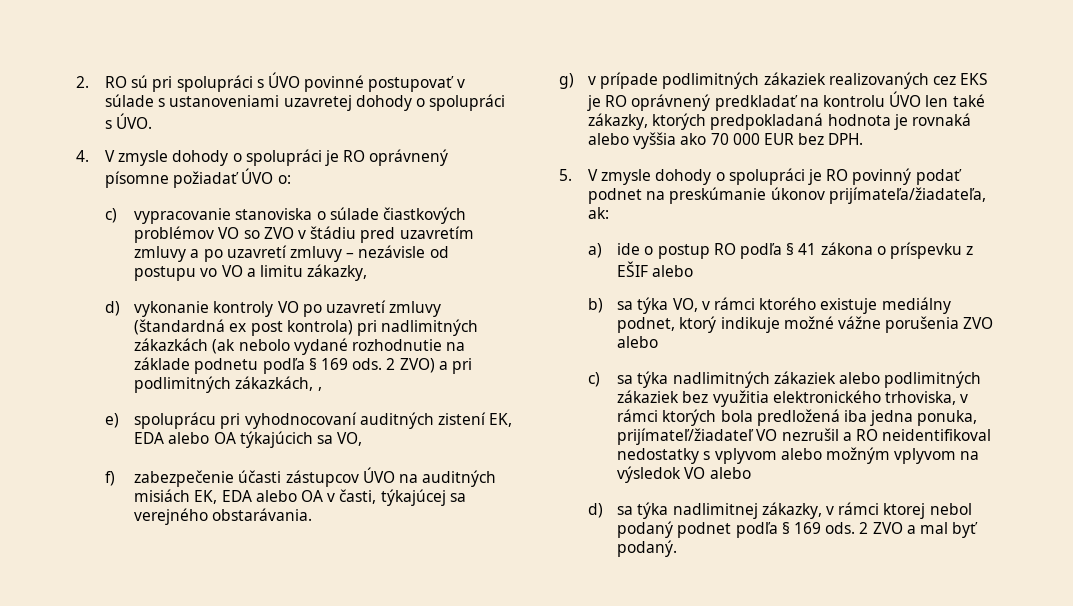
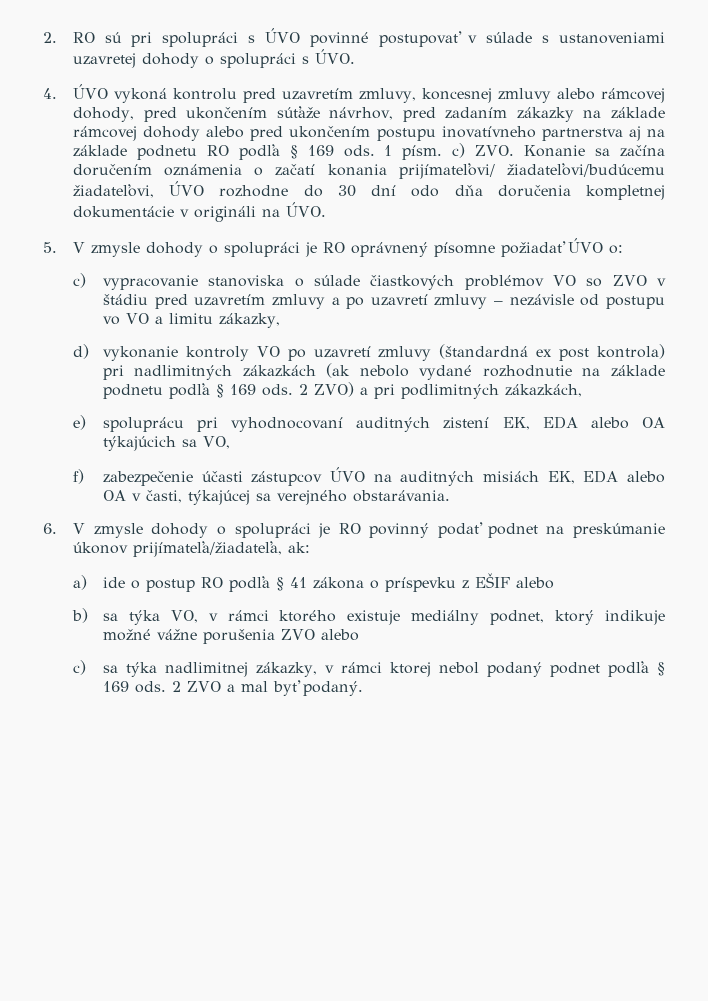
(89, 156) none -> [72,84,665,103] [72,106,666,122] [72,126,665,141] [72,143,665,160] [72,163,665,179] [72,181,666,200] [72,202,326,222] [43,242,57,253] ÚVO vykoná kontrolu pred uzavretím zmluvy, koncesnej zmluvy alebo rámcovej dohody, pred ukončením súťaže návrhov, pred zadaním zákazky na základe rámcovej dohody alebo pred ukončením postupu inovatívneho partnerstva aj na základe podnetu RO podľa § 169 ods. 1 písm. c) ZVO. Konanie sa začína doručením oznámenia o začatí konania prijímateľovi/ žiadateľovi/budúcemu žiadateľovi, ÚVO rozhodne do 30 dní odo dňa doručenia kompletnej dokumentácie v origináli na ÚVO. // 5.
[317,387,322,391] , -> (582, 390) none
[559,72,989,89] [587,91,985,111] [588,113,972,130] [588,132,864,149] [559,169,572,181] g) v prípade podlimitných zákaziek realizovaných cez EKS je RO oprávnený predkladať na kontrolu ÚVO len také zákazky, ktorých predpokladaná hodnota je rovnaká alebo vyššia ako 70 000 EUR bez DPH. // 5. -> [43,523,57,534] 6.
[672,371,982,388] [617,390,969,407] [617,409,978,426] [617,428,992,445] [617,447,980,464] [617,466,751,483] [588,502,669,519] nadlimitných zákaziek alebo podlimitných zákaziek bez využitia elektronického trhoviska, v rámci ktorých bola predložená iba jedna ponuka, prijímateľ/žiadateľ VO nezrušil a RO neidentifikoval nedostatky s vplyvom alebo možným vplyvom na výsledok VO alebo // d) sa týka -> (157, 669) none

